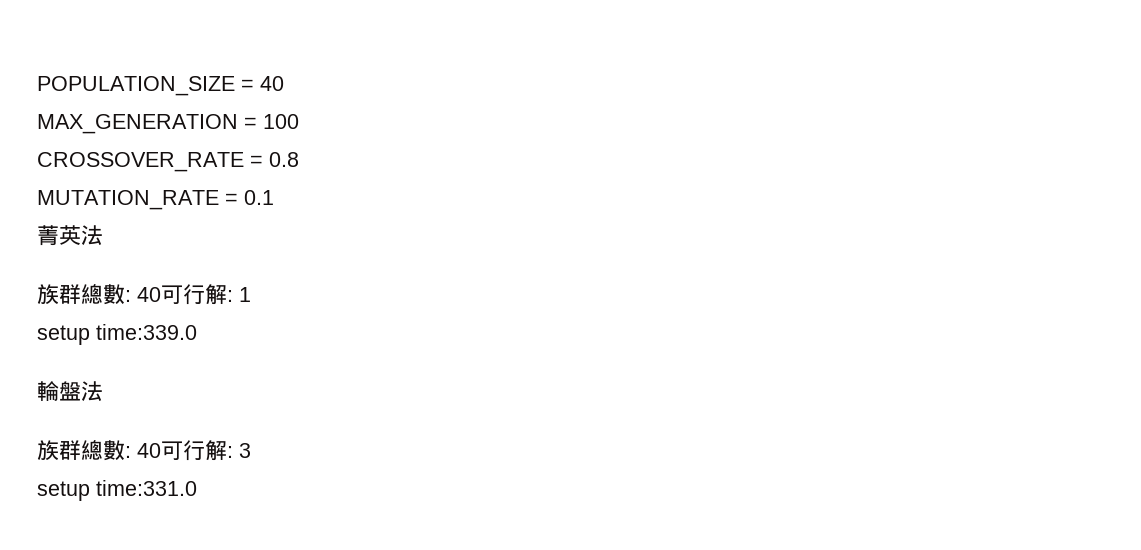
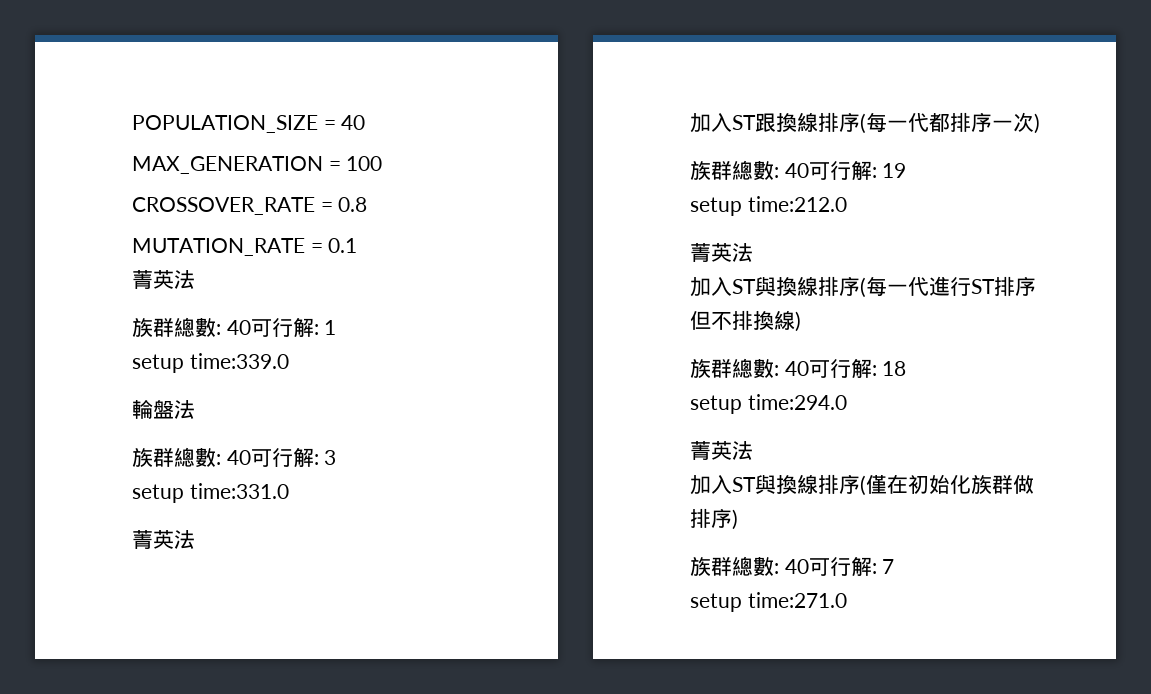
(197, 488) none -> [132,530,195,549] [690,112,1040,134] [690,160,907,181] [690,196,847,216] [690,243,753,262] [690,276,1036,298] [690,310,801,332] [690,358,907,379] [690,394,847,414] [690,441,753,460] [690,474,1034,496] [690,508,738,530] [690,556,895,577] [690,592,847,612] // 菁英法 // 加入ST跟換線排序(每一代都排序一次) // 族群總數: 40可行解: 19 // setup time:212.0 // 菁英法 // 加入ST與換線排序(每一代進行ST排序但不排換線) // 族群總數: 40可行解: 18 // setup time:294.0 // 菁英法 // 加入ST與換線排序(僅在初始化族群做排序) // 族群總數: 40可行解: 7 // setup time:271.0

